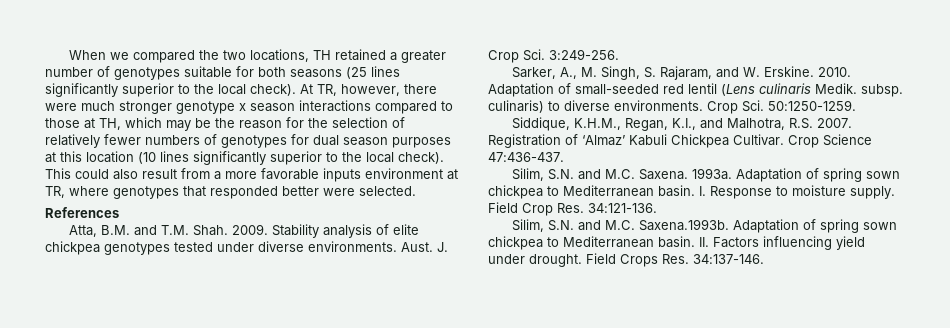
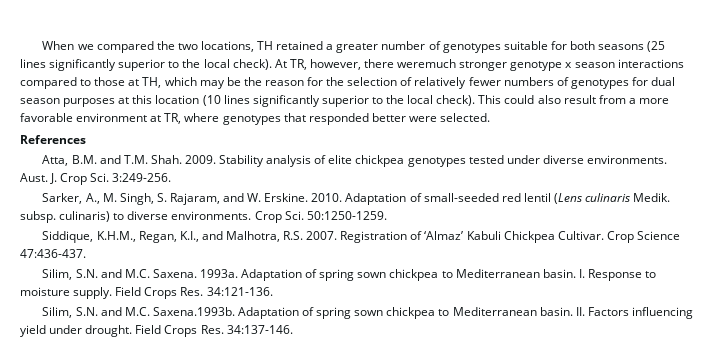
[45,101,115,111] were much -> [397,59,457,68] weremuch
[323,168,361,182] inputs -> (73, 117) none
[522,203,553,216] Crop -> [144,287,178,299] Crops

